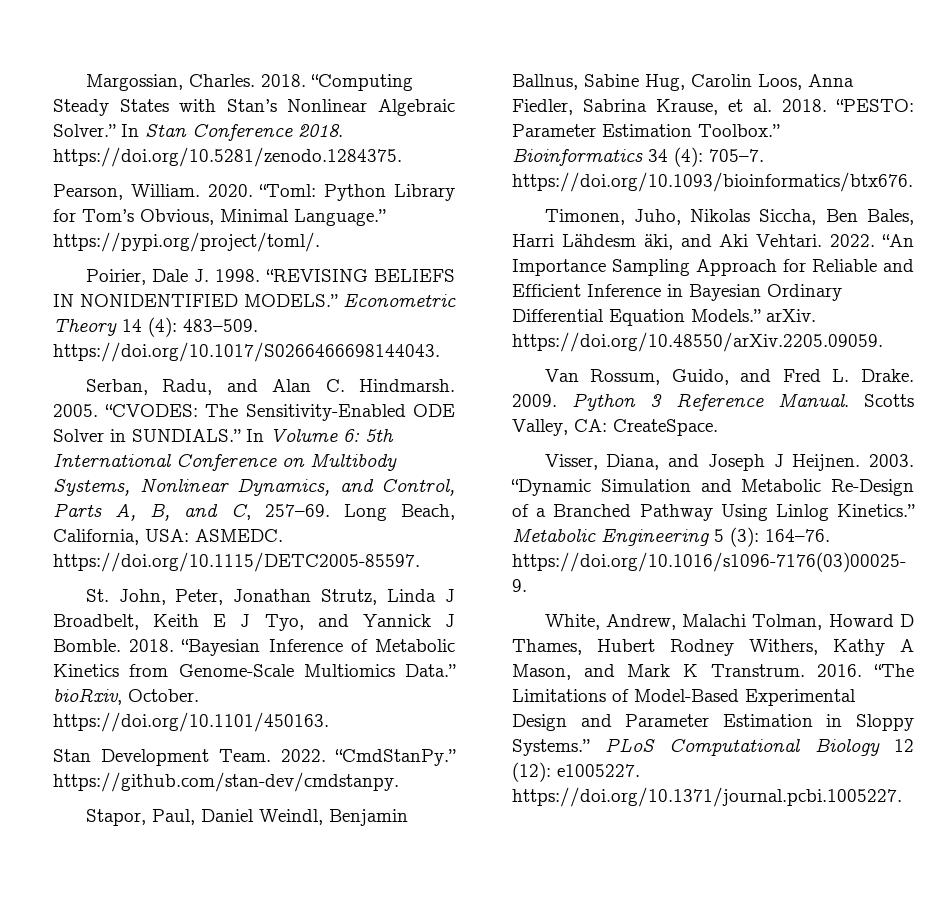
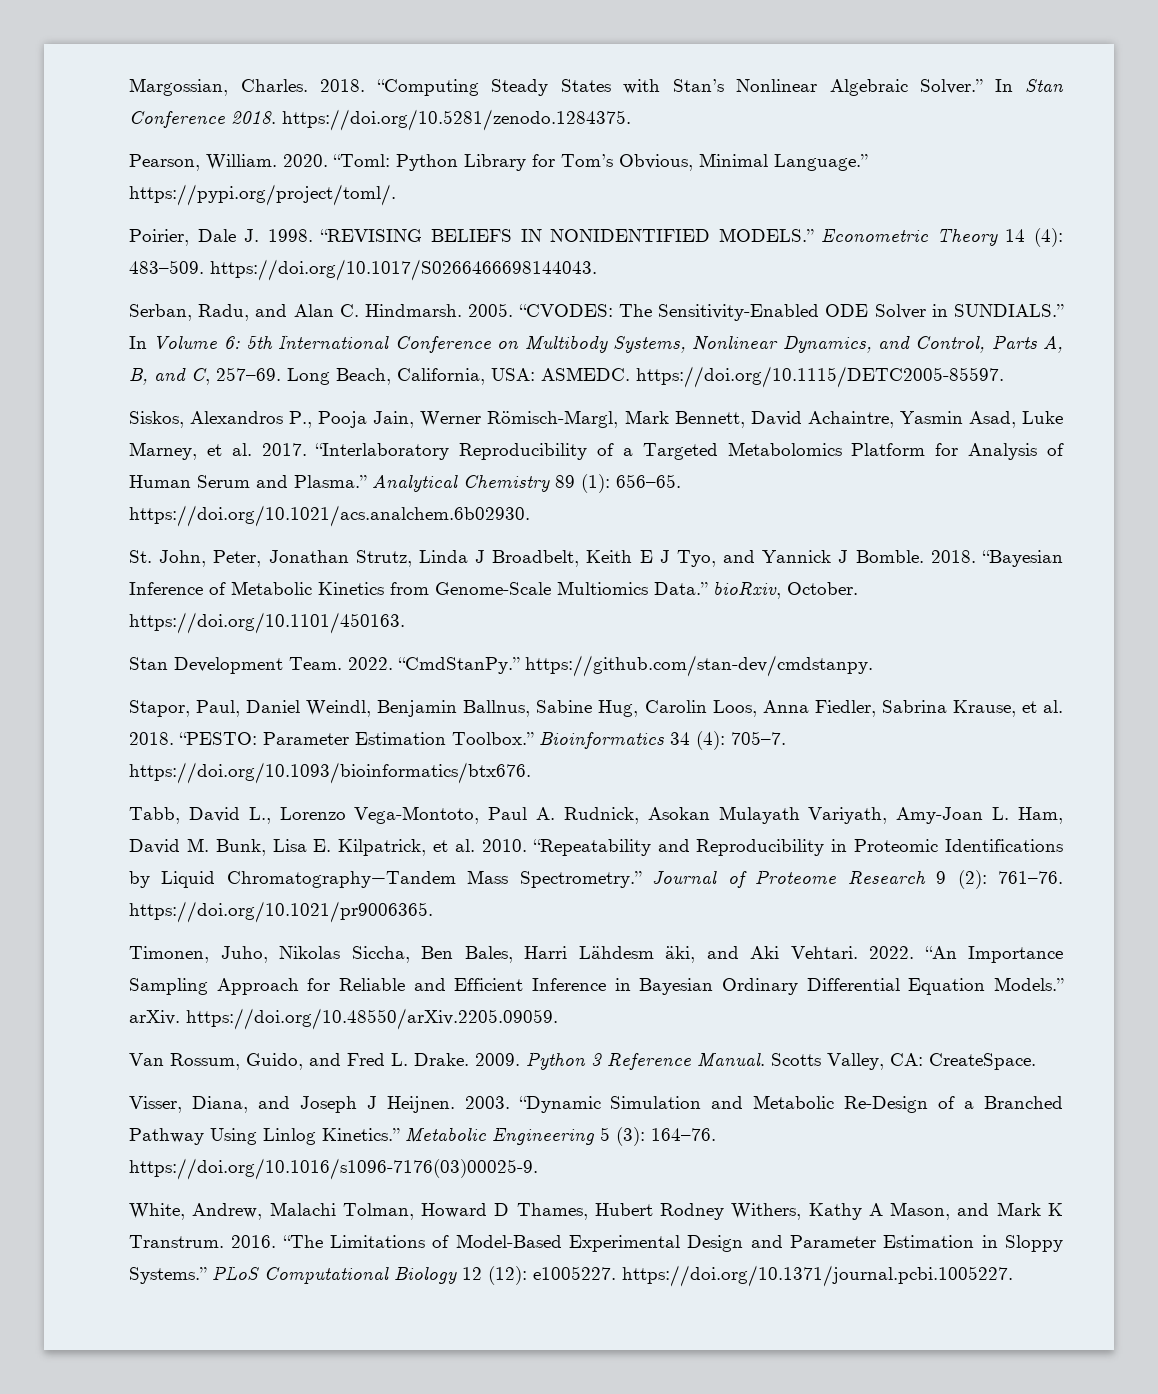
(420, 562) none -> [129,410,1063,428] [129,442,1064,460] [129,474,681,493] [129,505,530,527] // Siskos, Alexandros P., Pooja Jain, Werner Römisch-Margl, Mark Bennett, David Achaintre, Yasmin Asad, Luke Marney, et al. 2017. “Interlaboratory Reproducibility of a Targeted Metabolomics Platform for Analysis of Human Serum and Plasma.” Analytical Chemistry 89 (1): 656–65. https://doi.org/10.1021/acs.analchem.6b02930.
(913, 182) none -> [129,806,1063,824] [129,838,1063,856] [129,870,1064,889] [129,901,433,923] // Tabb, David L., Lorenzo Vega-Montoto, Paul A. Rudnick, Asokan Mulayath Variyath, Amy-Joan L. Ham, David M. Bunk, Lisa E. Kilpatrick, et al. 2010. “Repeatability and Reproducibility in Proteomic Identifications by Liquid Chromatography−Tandem Mass Spectrometry.” Journal of Proteome Research 9 (2): 761–76. https://doi.org/10.1021/pr9006365.

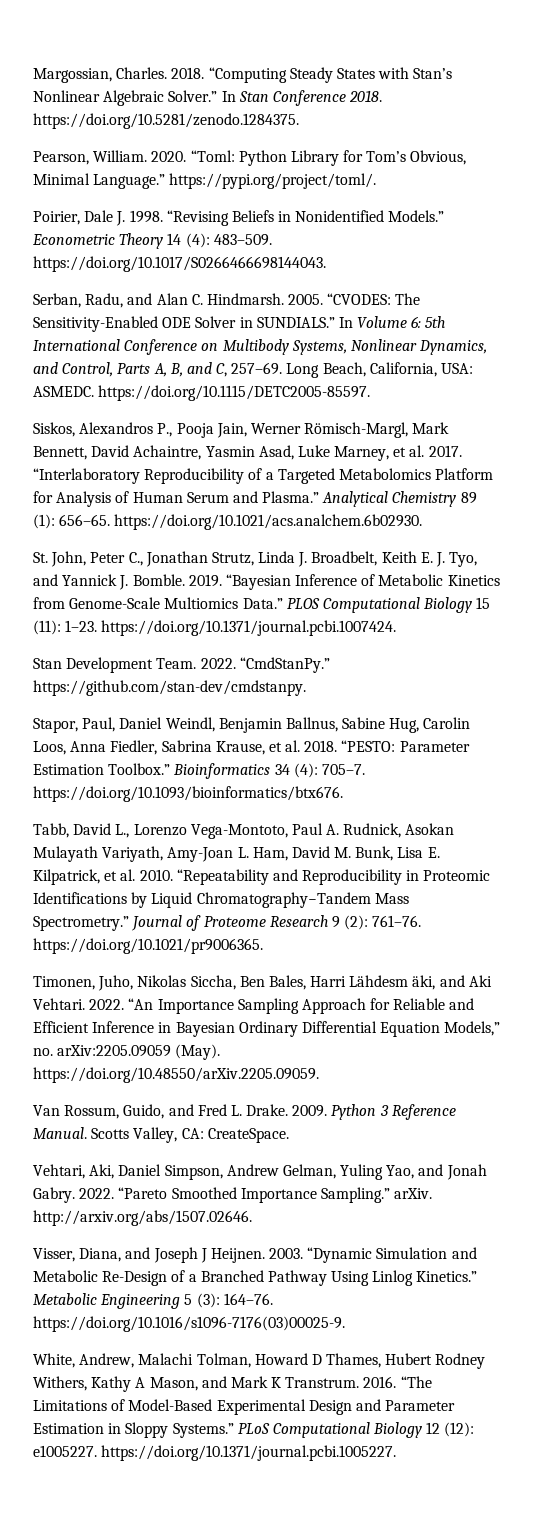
[320,228,814,242] “REVISING BELIEFS IN NONIDENTIFIED MODELS.” -> [166,210,445,226] “Revising Beliefs in Nonidentified Models.”
[213,550,262,567] Peter, -> [90,552,143,566] Peter C.,
[475,550,486,563] J -> [298,552,308,567] J.
[639,550,670,563] E J -> [420,552,446,567] E. J.
[838,550,976,563] J Bomble. 2018. -> [119,574,222,590] J. Bomble. 2019.
[713,581,858,599] [129,612,405,634] bioRxiv, October. https://doi.org/10.1101/450163. -> [286,597,491,613] [33,620,397,636] PLOS Computational Biology 15 (11): 1–23. https://doi.org/10.1371/journal.pcbi.1007424.
[994,977,1064,991] [129,1010,180,1025] Models.” arXiv. -> [444,1021,501,1036] [33,1044,221,1060] Models,” no. arXiv:2205.09059 (May).
(1036, 1061) none -> [33,1164,487,1180] [33,1187,433,1203] [33,1210,252,1226] // Vehtari, Aki, Daniel Simpson, Andrew Gelman, Yuling Yao, and Jonah Gabry. 2022. “Pareto Smoothed Importance Sampling.” arXiv. http://arxiv.org/abs/1507.02646.

